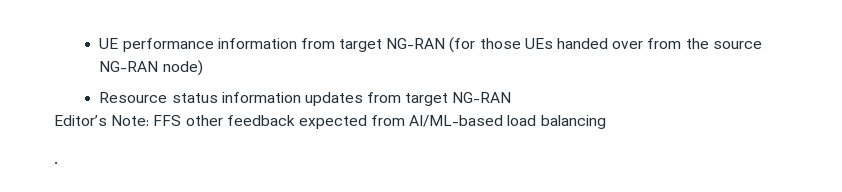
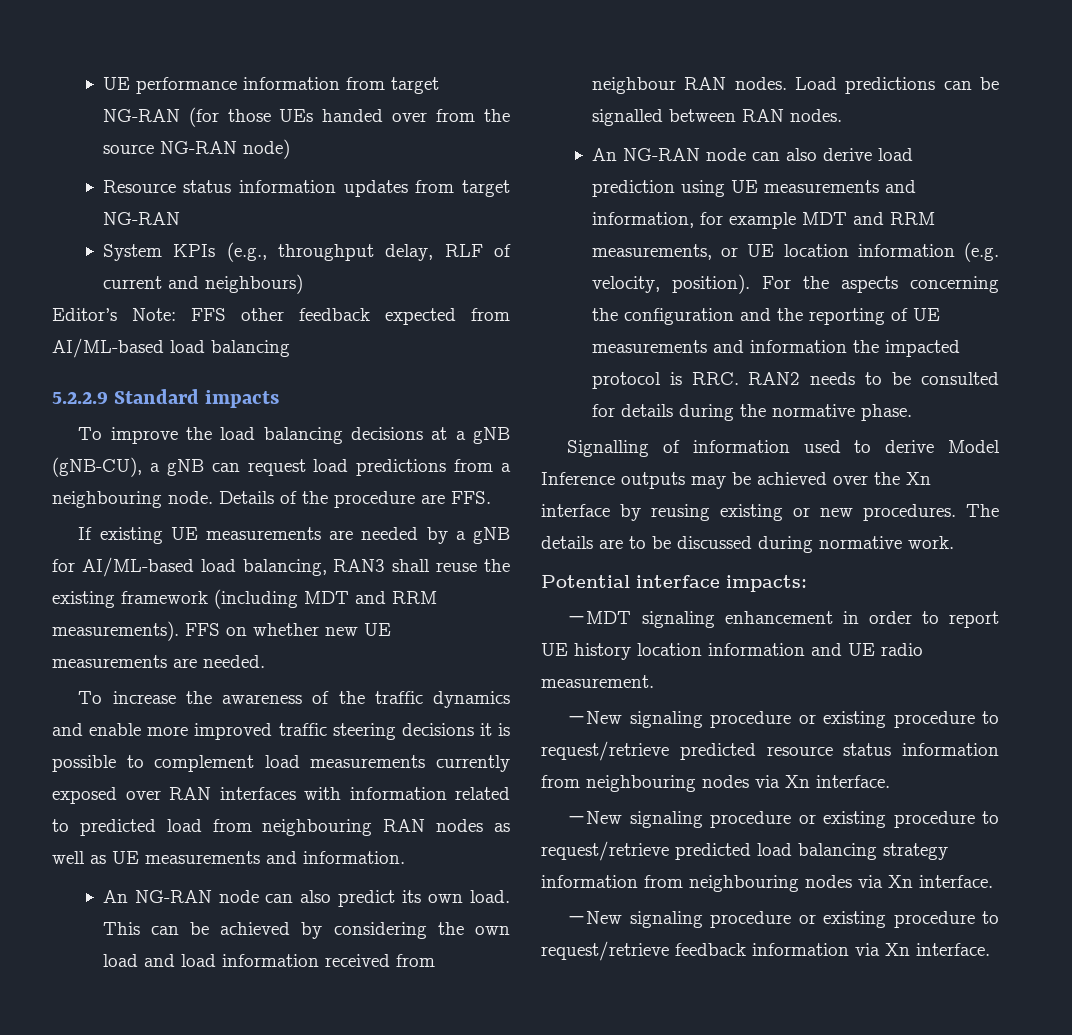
(512, 97) none -> [102,242,511,262] [102,274,303,294] // System KPIs (e.g., throughput delay, RLF of current and neighbours)
[54,161,58,164] . -> [52,389,280,408] [78,427,511,444] [52,457,511,477] [52,491,491,508] [78,527,511,544] [52,557,510,577] [52,589,437,609] [52,621,391,641] [52,655,265,668] [78,691,511,708] [52,723,510,740] [52,755,510,772] [52,787,510,804] [52,819,510,836] [52,851,405,864] [102,890,510,907] [102,922,510,939] [102,954,435,967] [591,77,999,94] [591,109,842,126] [591,148,913,161] [591,180,916,197] [591,212,935,229] [591,242,999,262] [591,274,999,294] [591,308,940,325] [591,340,960,357] [591,372,999,389] [591,404,912,421] [567,440,1000,457] [541,472,931,489] [541,504,999,521] [541,536,954,553] [541,575,807,592] [567,611,999,628] [541,643,923,660] [541,675,654,688] [567,711,999,728] [541,741,999,761] [541,775,890,792] [567,811,999,828] [541,841,948,861] [541,875,993,892] [567,911,999,928] [541,941,990,961] 5.2.2.9 Standard impacts // To improve the load balancing decisions at a gNB (gNB-CU), a gNB can request load predictions from a neighbouring node. Details of the procedure are FFS. // If existing UE measurements are needed by a gNB for AI/ML-based load balancing, RAN3 shall reuse the existing framework (including MDT and RRM measurements). FFS on whether new UE measurements are needed. // To increase the awareness of the traffic dynamics and enable more improved traffic steering decisions it is possible to complement load measurements currently exposed over RAN interfaces with information related to predicted load from neighbouring RAN nodes as well as UE measurements and information. // An NG-RAN node can also predict its own load. This can be achieved by considering the own load and load information received from neighbour RAN nodes. Load predictions can be signalled between RAN nodes. // An NG-RAN node can also derive load prediction using UE measurements and information, for example MDT and RRM measurements, or UE location information (e.g. velocity, position). For the aspects concerning the configuration and the reporting of UE measurements and information the impacted protocol is RRC. RAN2 needs to be consulted for details during the normative phase. // Signalling of information used to derive Model Inference outputs may be achieved over the Xn interface by reusing existing or new procedures. The details are to be discussed during normative work. // Potential interface impacts: // －MDT signaling enhancement in order to report UE history location information and UE radio measurement. // －New signaling procedure or existing procedure to request/retrieve predicted resource status information from neighbouring nodes via Xn interface. // －New signaling procedure or existing procedure to request/retrieve predicted load balancing strategy information from neighbouring nodes via Xn interface. // －New signaling procedure or existing procedure to request/retrieve feedback information via Xn interface.

